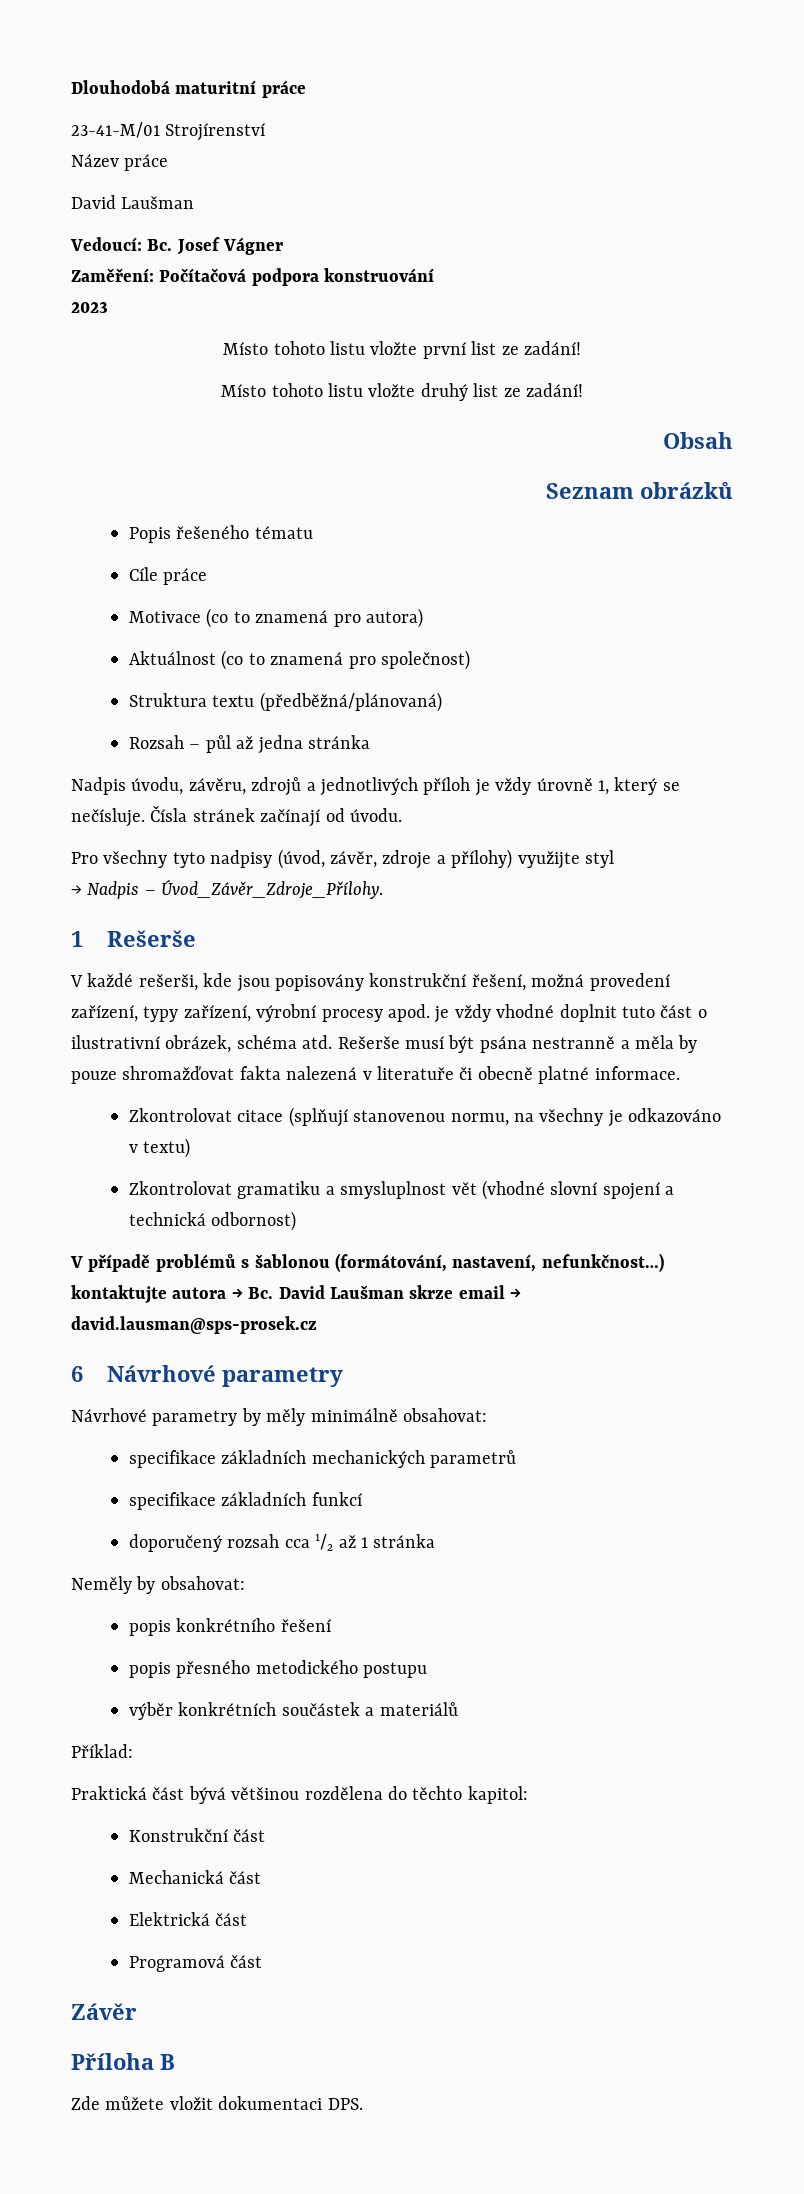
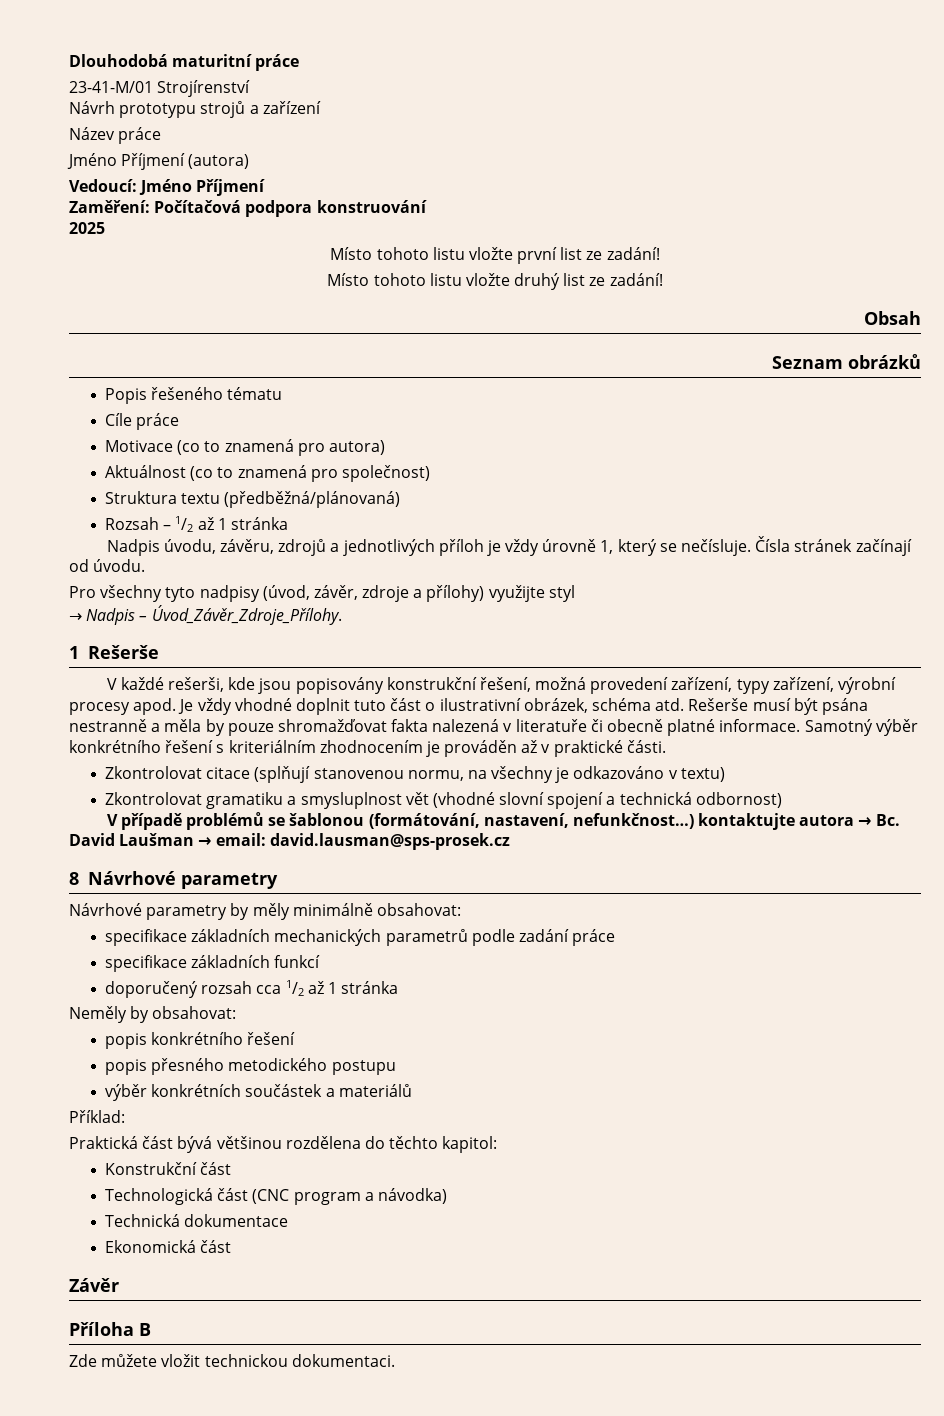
[71,154,169,171] [71,195,195,209] [70,237,284,255] Název práce // David Laušman // Vedoucí: Bc. Josef Vágner -> [69,101,321,118] [69,127,162,144] [67,153,250,170] [69,179,266,196] Návrh prototypu strojů a zařízení // Název práce // Jméno Příjmení (autora) // Vedoucí: Jméno Příjmení
[71,302,108,313] 2023 -> [69,222,105,234] 2025
[205,735,303,754] půl až jedna -> [175,516,227,532] 1/2 až 1
[434,1006,450,1023] je -> [178,699,194,714] Je
(680, 1073) none -> [804,719,918,736] [69,740,666,757] Samotný výběr konkrétního řešení s kriteriálním zhodnocením je prováděn až v praktické části.
[241,1259,250,1268] s -> [268,817,286,826] se
[409,1285,522,1299] skrze email → -> [198,833,266,846] → email:
[71,1366,83,1382] 6 -> [69,872,79,885] 8
(517, 1459) none -> [471,929,616,946] podle zadání práce
[129,1870,262,1884] [129,1912,248,1926] [129,1955,226,1972] Mechanická část // Elektrická část // Programová -> [104,1188,447,1205] [104,1214,289,1227] [104,1240,196,1253] Technologická část (CNC program a návodka) // Technická dokumentace // Ekonomická
[218,2096,363,2110] dokumentaci DPS. -> [204,1354,395,1367] technickou dokumentaci.

